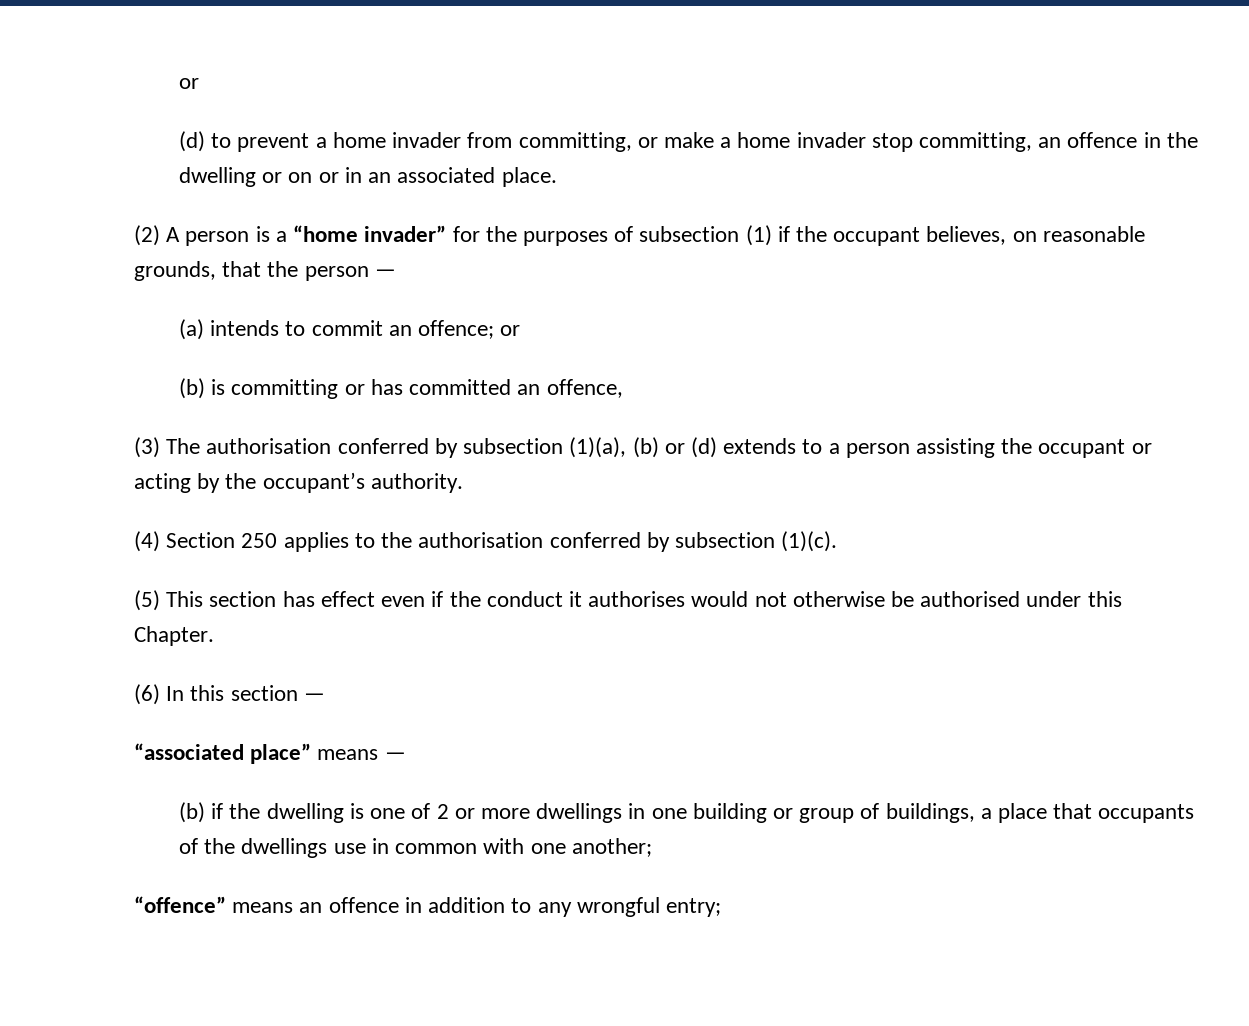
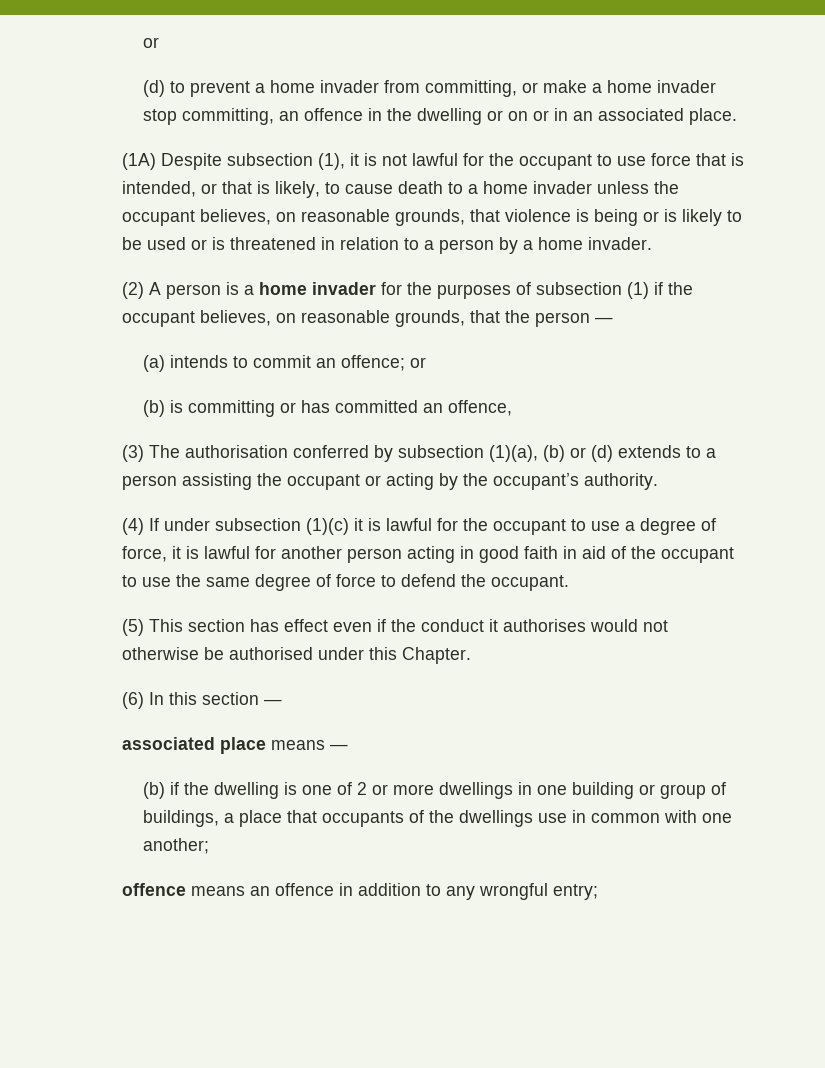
(557, 177) none -> [121,153,744,170] [121,181,679,198] [121,209,742,226] [121,237,652,254] // (1A) Despite subsection (1), it is not lawful for the occupant to use force that is intended, or that is likely, to cause death to a home invader unless the occupant believes, on reasonable grounds, that violence is being or is likely to be used or is threatened in relation to a person by a home invader.
[293,225,447,242] “home invader” -> [258,282,376,295] home invader
[166,531,838,552] Section 250 applies to the authorisation conferred by subsection (1)(c). -> [148,518,716,535] [121,546,734,563] [121,574,569,591] If under subsection (1)(c) it is lawful for the occupant to use a degree of force, it is lawful for another person acting in good faith in aid of the occupant to use the same degree of force to defend the occupant.
[134,743,312,764] “associated place” -> [121,737,266,754] associated place
[134,896,227,913] “offence” -> [121,883,186,896] offence

